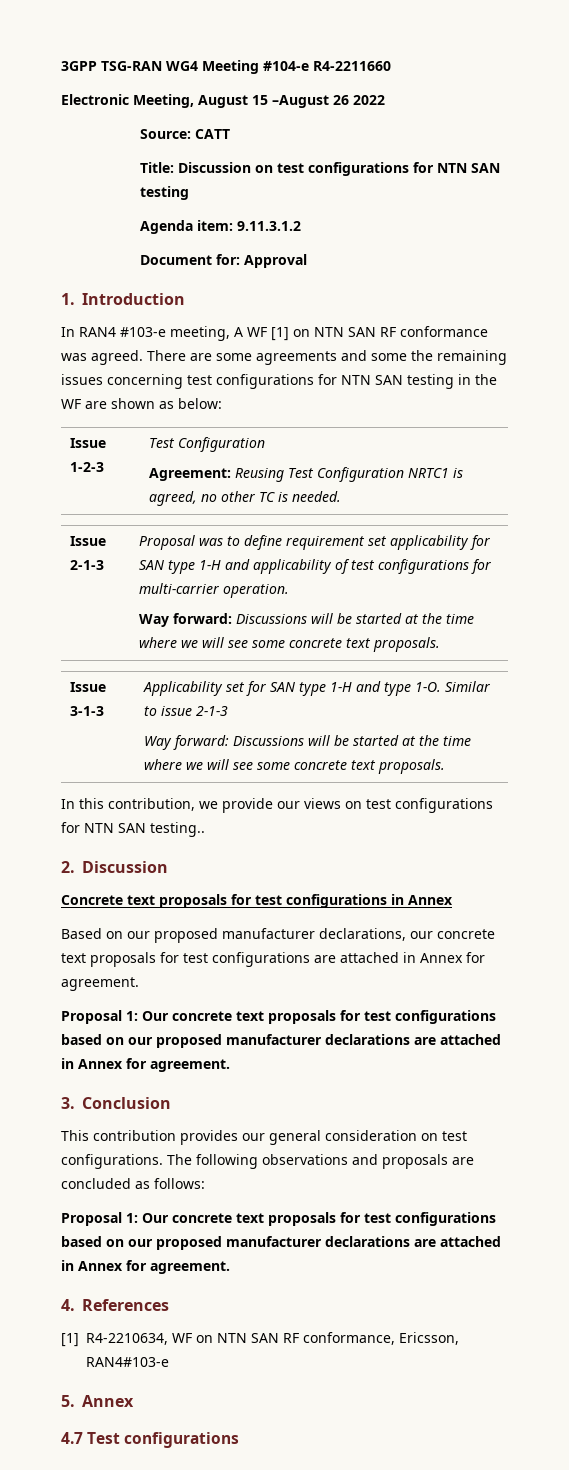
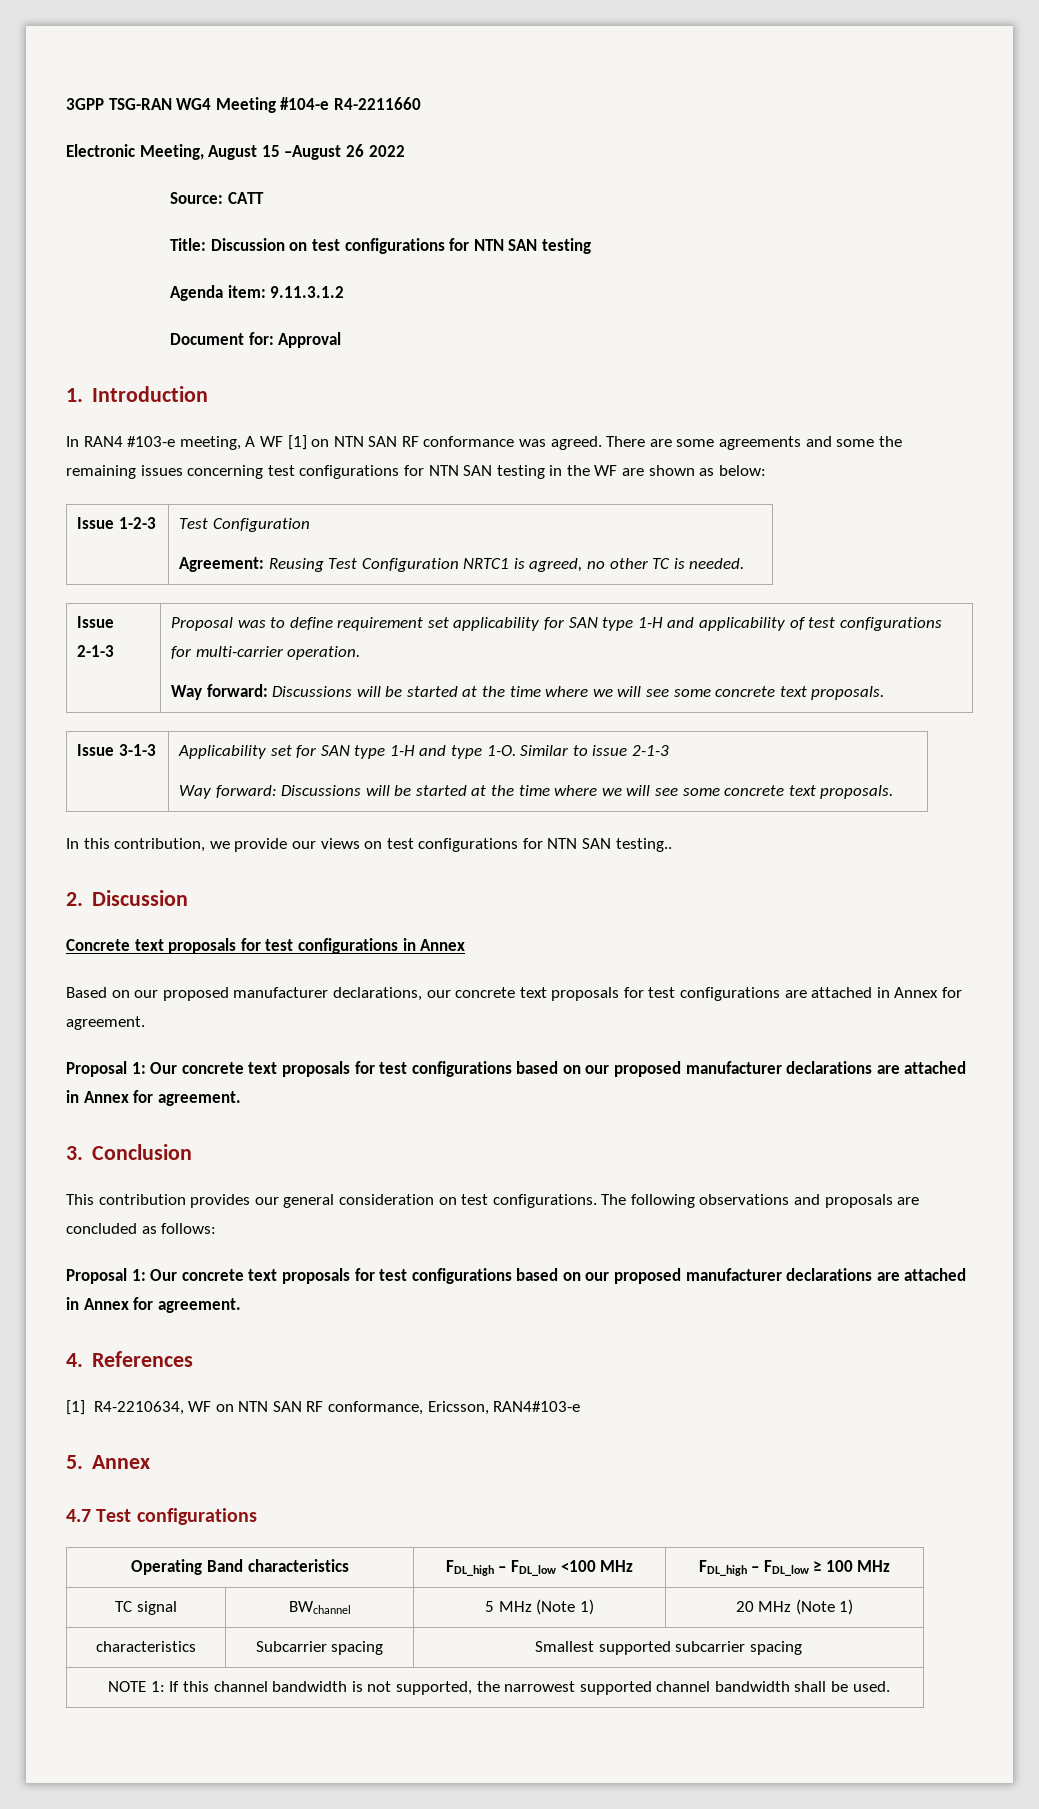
(240, 1440) none -> [131,1559,349,1575] [445,1560,634,1576] [698,1560,891,1576] [115,1601,177,1615] [288,1601,351,1614] [485,1599,594,1615] [735,1599,854,1615] [96,1641,196,1652] [255,1641,384,1655] [535,1641,802,1655] [108,1681,890,1695] // Operating Band characteristics | FDL_high – FDL_low <100 MHz | FDL_high – FDL_low ≥ 100 MHz // TC signal | BWchannel | 5 MHz (Note 1) | 20 MHz (Note 1) // characteristics | Subcarrier spacing | Smallest supported subcarrier spacing // NOTE 1: If this channel bandwidth is not supported, the narrowest supported channel bandwidth shall be used.

